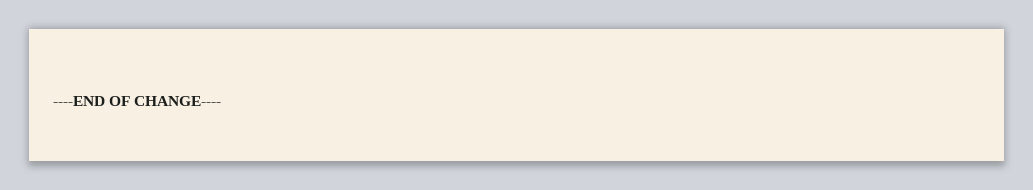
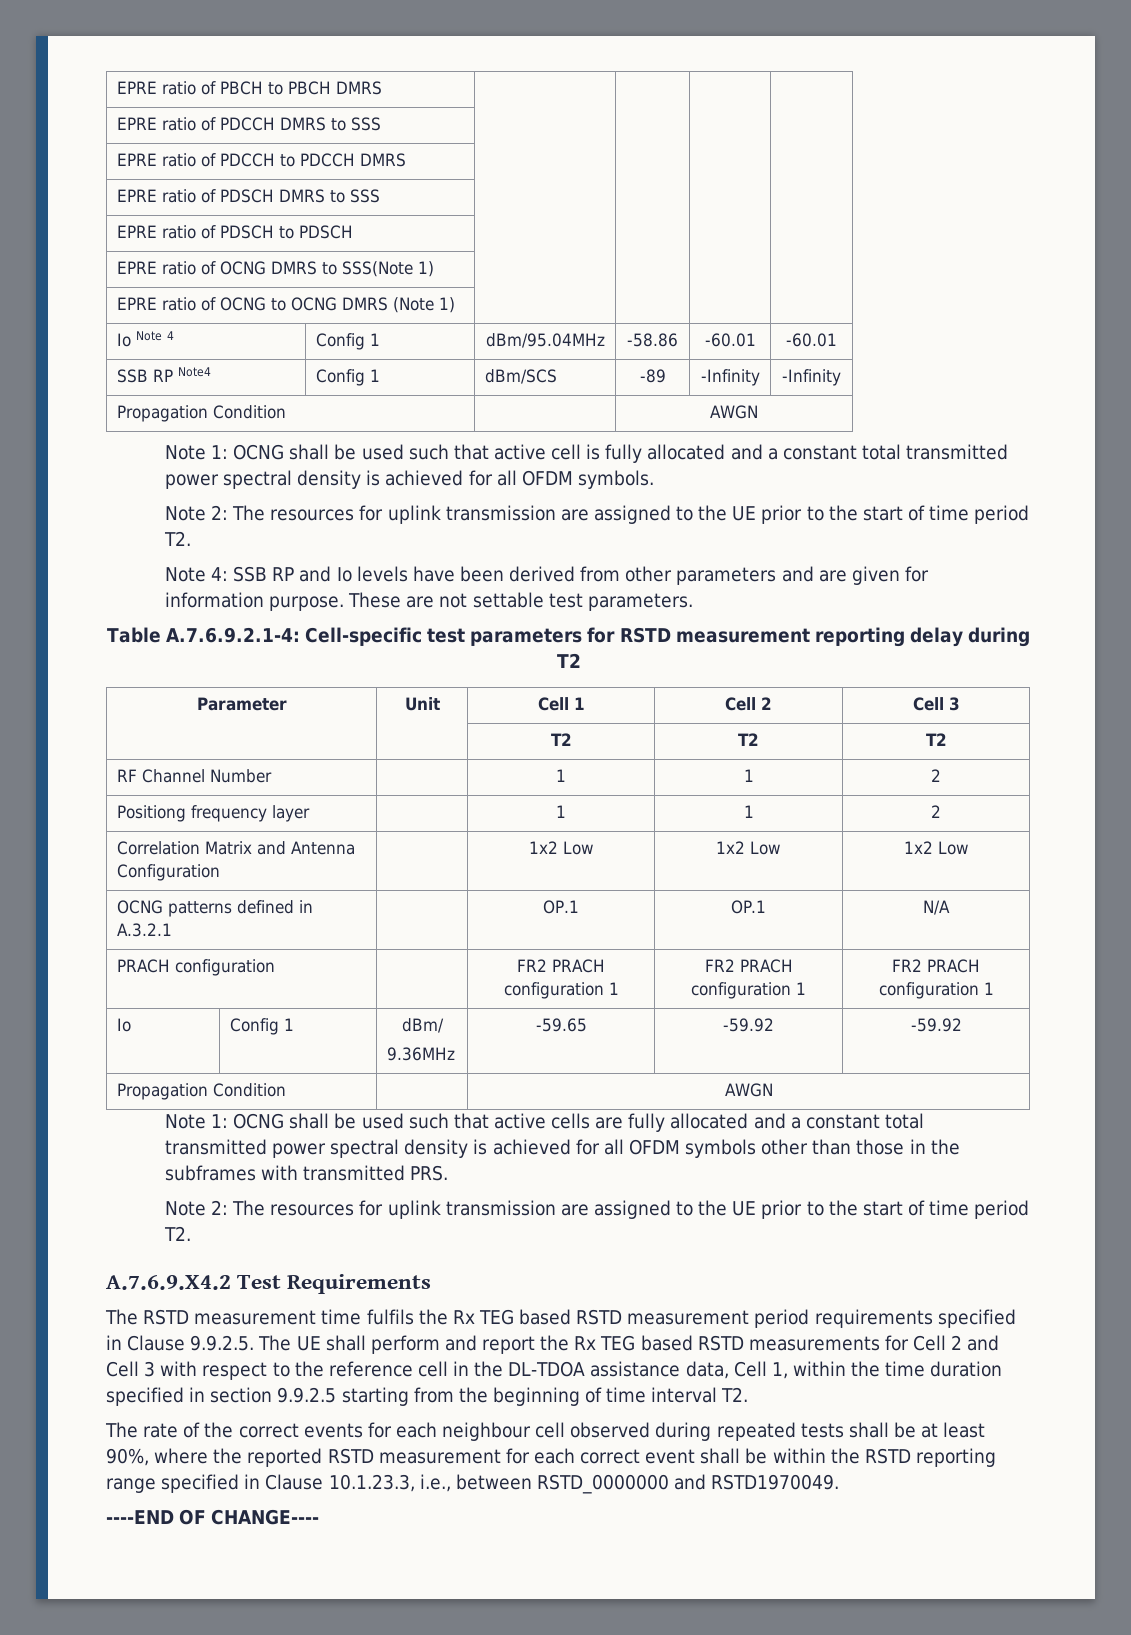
(53, 101) none -> [116,81,382,95] [116,117,381,131] [116,153,406,167] [116,189,380,203] [116,225,353,239] [116,261,434,277] [116,297,455,313] [116,331,174,347] [315,333,380,350] [485,333,605,348] [627,333,678,347] [704,333,756,347] [786,333,837,347] [116,367,211,383] [315,369,380,386] [484,369,557,384] [639,369,666,383] [700,369,760,386] [782,369,841,386] [116,405,286,422] [710,405,759,419] [164,444,1009,463] [164,470,654,489] [164,505,1030,524] [163,531,191,546] [164,566,929,585] [164,592,693,611] [106,627,1031,647] [556,653,581,668] [196,697,287,711] [404,697,440,711] [537,697,585,711] [725,697,772,711] [912,697,960,711] [550,733,572,746] [738,733,759,746] [925,733,947,746] [116,769,272,783] [556,769,566,782] [743,769,754,782] [931,769,941,782] [116,805,310,822] [556,805,566,818] [743,805,754,818] [931,805,941,818] [116,841,355,855] [116,864,220,881] [528,841,594,855] [716,841,781,855] [903,841,969,855] [116,900,313,917] [116,923,172,937] [543,900,580,914] [730,900,767,914] [923,900,950,915] [116,959,275,976] [517,959,605,973] [503,982,619,999] [704,959,793,973] [691,982,806,999] [892,959,980,973] [878,982,994,999] [116,1018,131,1032] [229,1018,294,1035] [401,1018,444,1033] [386,1047,455,1061] [535,1018,587,1032] [723,1018,774,1032] [910,1018,962,1032] [116,1083,286,1100] [724,1083,773,1097] [164,1113,924,1132] [164,1139,960,1158] [164,1165,449,1181] [164,1200,1030,1219] [163,1226,191,1241] [106,1274,432,1294] [105,1309,1016,1328] [106,1335,1000,1354] [106,1361,1003,1380] [106,1387,749,1406] [105,1422,986,1441] [106,1448,996,1467] [106,1474,840,1494] EPRE ratio of PBCH to PBCH DMRS | | | | // EPRE ratio of PDCCH DMRS to SSS | | | | // EPRE ratio of PDCCH to PDCCH DMRS | | | | // EPRE ratio of PDSCH DMRS to SSS | | | | // EPRE ratio of PDSCH to PDSCH | | | | // EPRE ratio of OCNG DMRS to SSS(Note 1) | | | | // EPRE ratio of OCNG to OCNG DMRS (Note 1) | | | | // Io Note 4 | Config 1 | dBm/95.04MHz | -58.86 | -60.01 | -60.01 // SSB RP Note4 | Config 1 | dBm/SCS | -89 | -Infinity | -Infinity // Propagation Condition | | AWGN // Note 1: OCNG shall be used such that active cell is fully allocated and a constant total transmitted power spectral density is achieved for all OFDM symbols. // Note 2: The resources for uplink transmission are assigned to the UE prior to the start of time period T2. // Note 4: SSB RP and Io levels have been derived from other parameters and are given for information purpose. These are not settable test parameters. // Table A.7.6.9.2.1-4: Cell-specific test parameters for RSTD measurement reporting delay during T2 // Parameter | Unit | Cell 1 | Cell 2 | Cell 3 // | | T2 | T2 | T2 // RF Channel Number | | 1 | 1 | 2 // Positiong frequency layer | | 1 | 1 | 2 // Correlation Matrix and Antenna Configuration | | 1x2 Low | 1x2 Low | 1x2 Low // OCNG patterns defined in A.3.2.1 | | OP.1 | OP.1 | N/A // PRACH configuration | | FR2 PRACH configuration 1 | FR2 PRACH configuration 1 | FR2 PRACH configuration 1 // Io | Config 1 | dBm/ // 9.36MHz | -59.65 | -59.92 | -59.92 // Propagation Condition | | AWGN // Note 1: OCNG shall be used such that active cells are fully allocated and a constant total transmitted power spectral density is achieved for all OFDM symbols other than those in the subframes with transmitted PRS. // Note 2: The resources for uplink transmission are assigned to the UE prior to the start of time period T2. // A.7.6.9.X4.2 Test Requirements // The RSTD measurement time fulfils the Rx TEG based RSTD measurement period requirements specified in Clause 9.9.2.5. The UE shall perform and report the Rx TEG based RSTD measurements for Cell 2 and Cell 3 with respect to the reference cell in the DL-TDOA assistance data, Cell 1, within the time duration specified in section 9.9.2.5 starting from the beginning of time interval T2. // The rate of the correct events for each neighbour cell observed during repeated tests shall be at least 90%, where the reported RSTD measurement for each correct event shall be within the RSTD reporting range specified in Clause 10.1.23.3, i.e., between RSTD_0000000 and RSTD1970049. //

